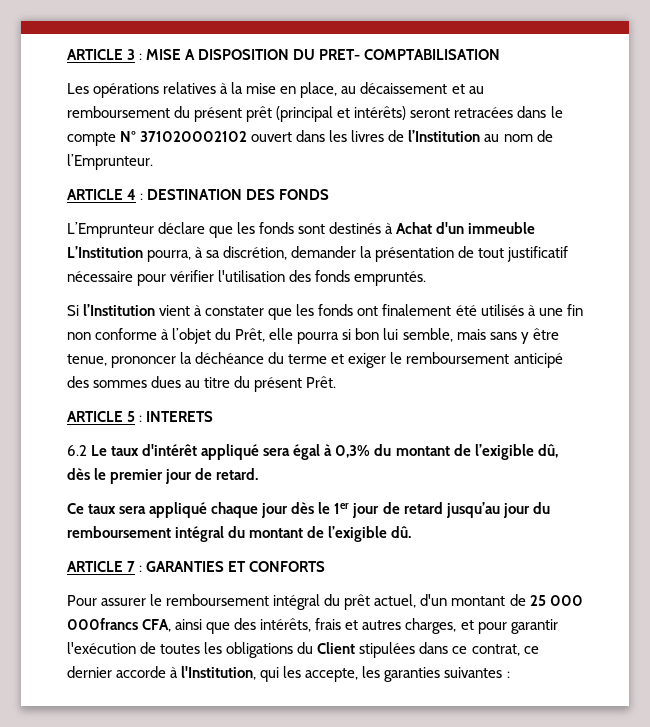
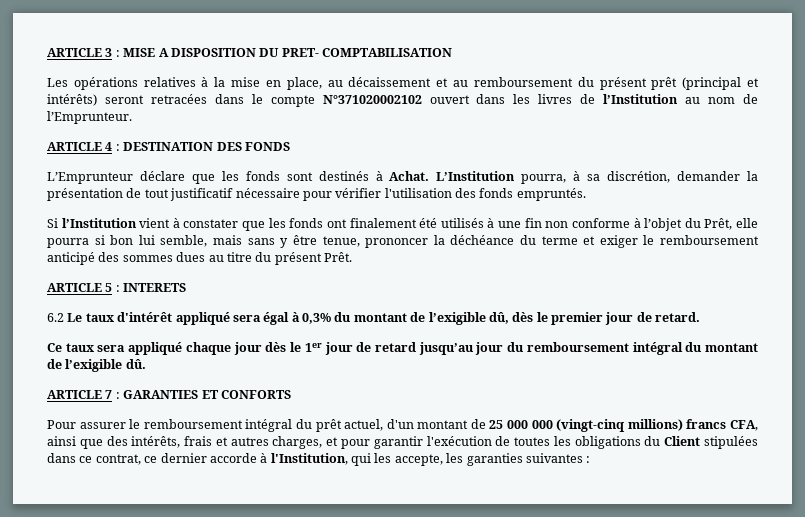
[120,131,248,142] N° 371020002102 -> [322,95,422,104] N°371020002102
[396,222,536,234] Achat d'un immeuble -> [389,171,430,181] Achat.
[67,618,138,630] 000francs -> [531,419,727,432] 000 (vingt-cinq millions) francs

